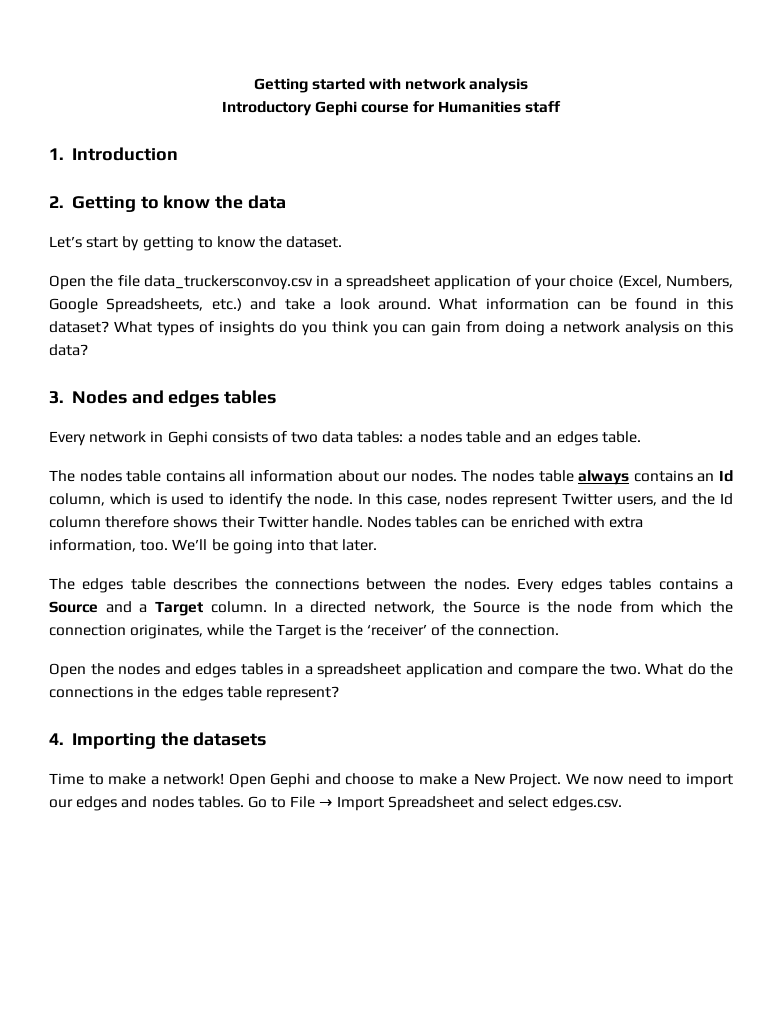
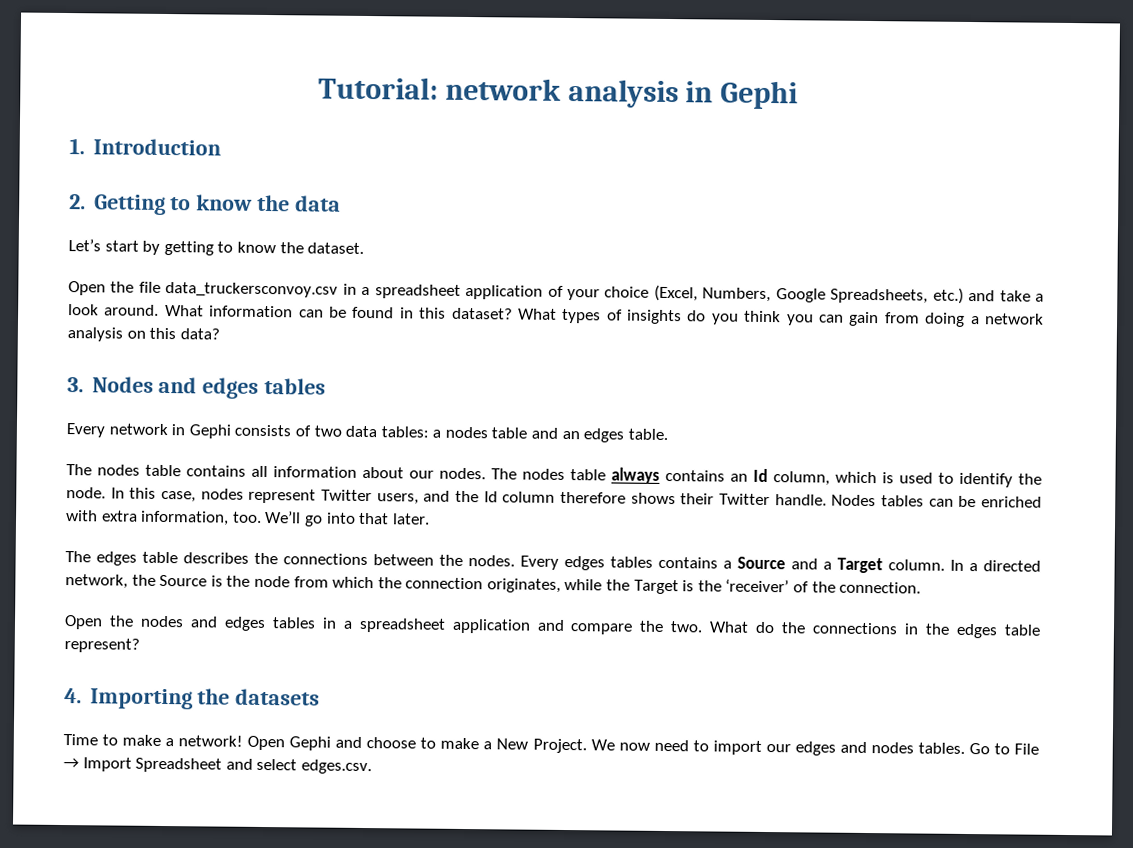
[253,78,529,93] [221,101,562,116] Getting started with network analysis // Introductory Gephi course for Humanities staff -> [317,76,799,110] Tutorial: network analysis in Gephi
[211,539,273,554] be going -> [303,515,323,527] go

